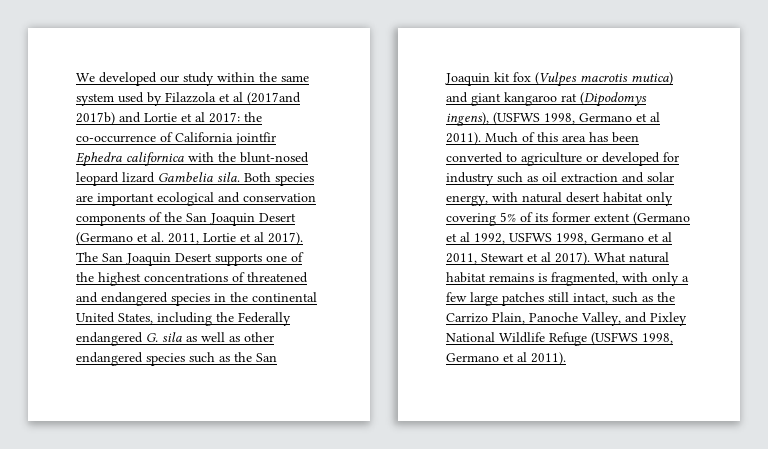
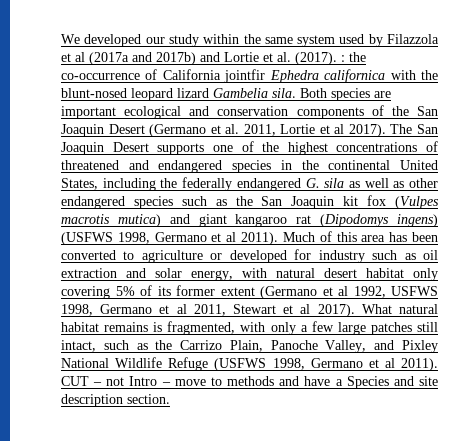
[247,92,301,105] (2017and -> [89,52,152,65] (2017a and
[195,112,240,123] al 2017: -> [277,52,345,65] al. (2017). :
[238,312,291,326] Federally -> [182,177,233,191] federally
[446,112,489,126] ingens), -> [397,214,438,227] ingens)
(566, 358) none -> [61,376,438,389] [61,394,170,407] CUT – not Intro – move to methods and have a Species and site description section.

